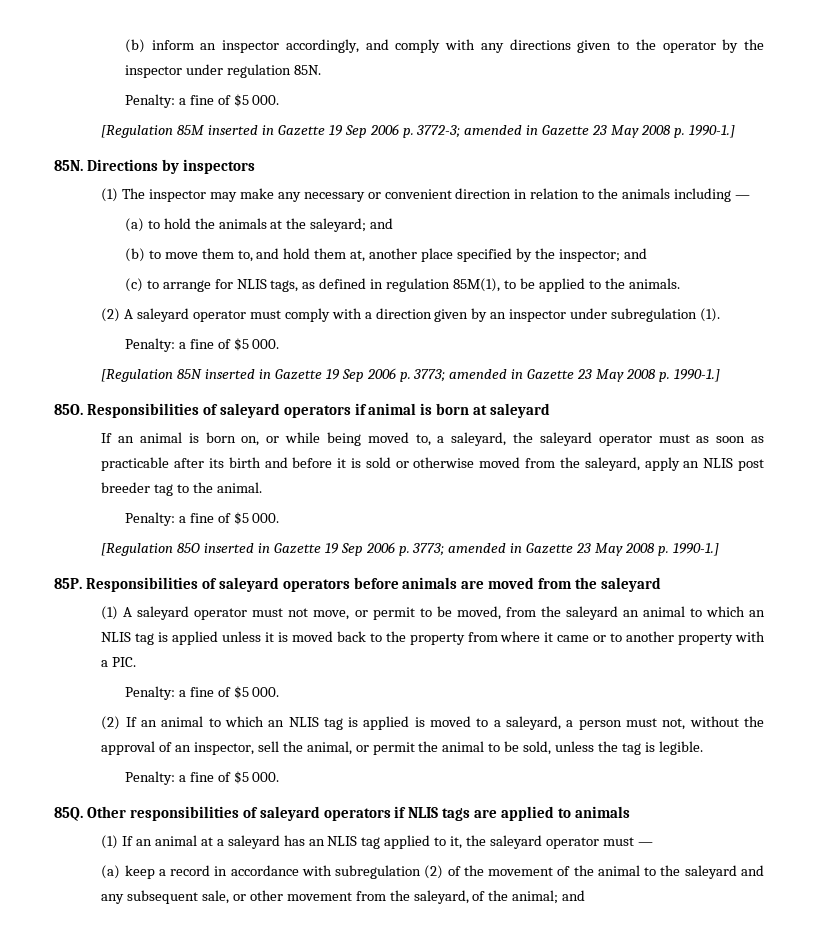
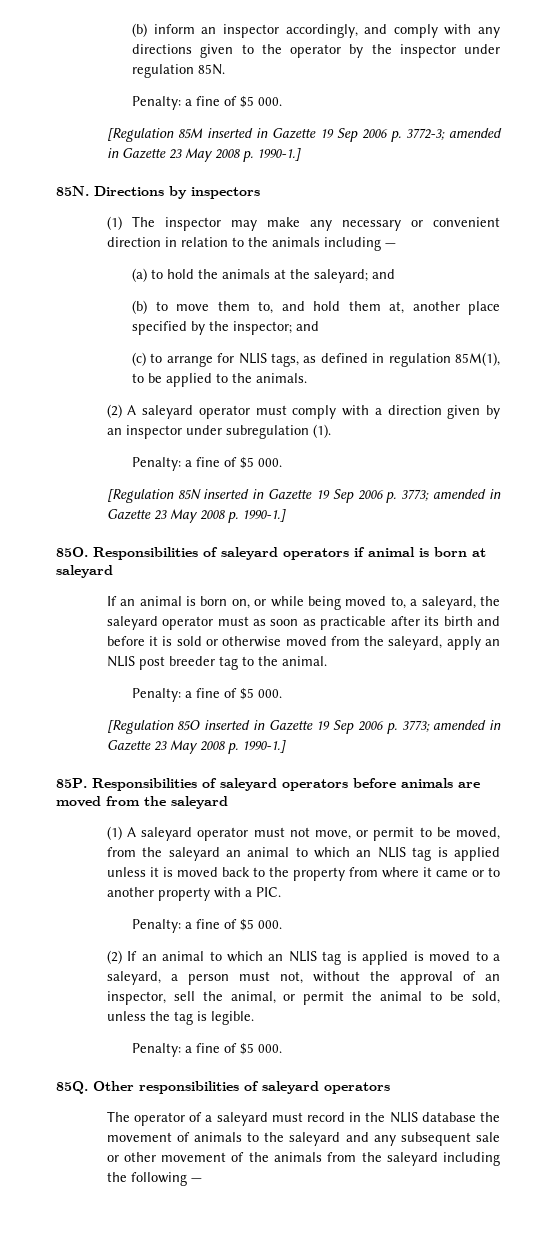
[394,806,630,821] [101,835,653,849] [101,865,461,879] if NLIS tags are applied to animals // (1) If an animal at a saleyard has an NLIS tag applied to it, the saleyard operator must — // (a) keep a record in accordance with subregulation (2) of -> [106,1111,476,1126] // The operator of a saleyard must record in the NLIS database
[573,865,640,876] the animal -> [194,1132,243,1142] animals
[202,890,230,904] sale, -> [475,1132,500,1142] sale
[355,890,586,904] from the saleyard, of the animal; and -> [231,1152,501,1166] [106,1172,202,1186] of the animals from the saleyard including the following —

